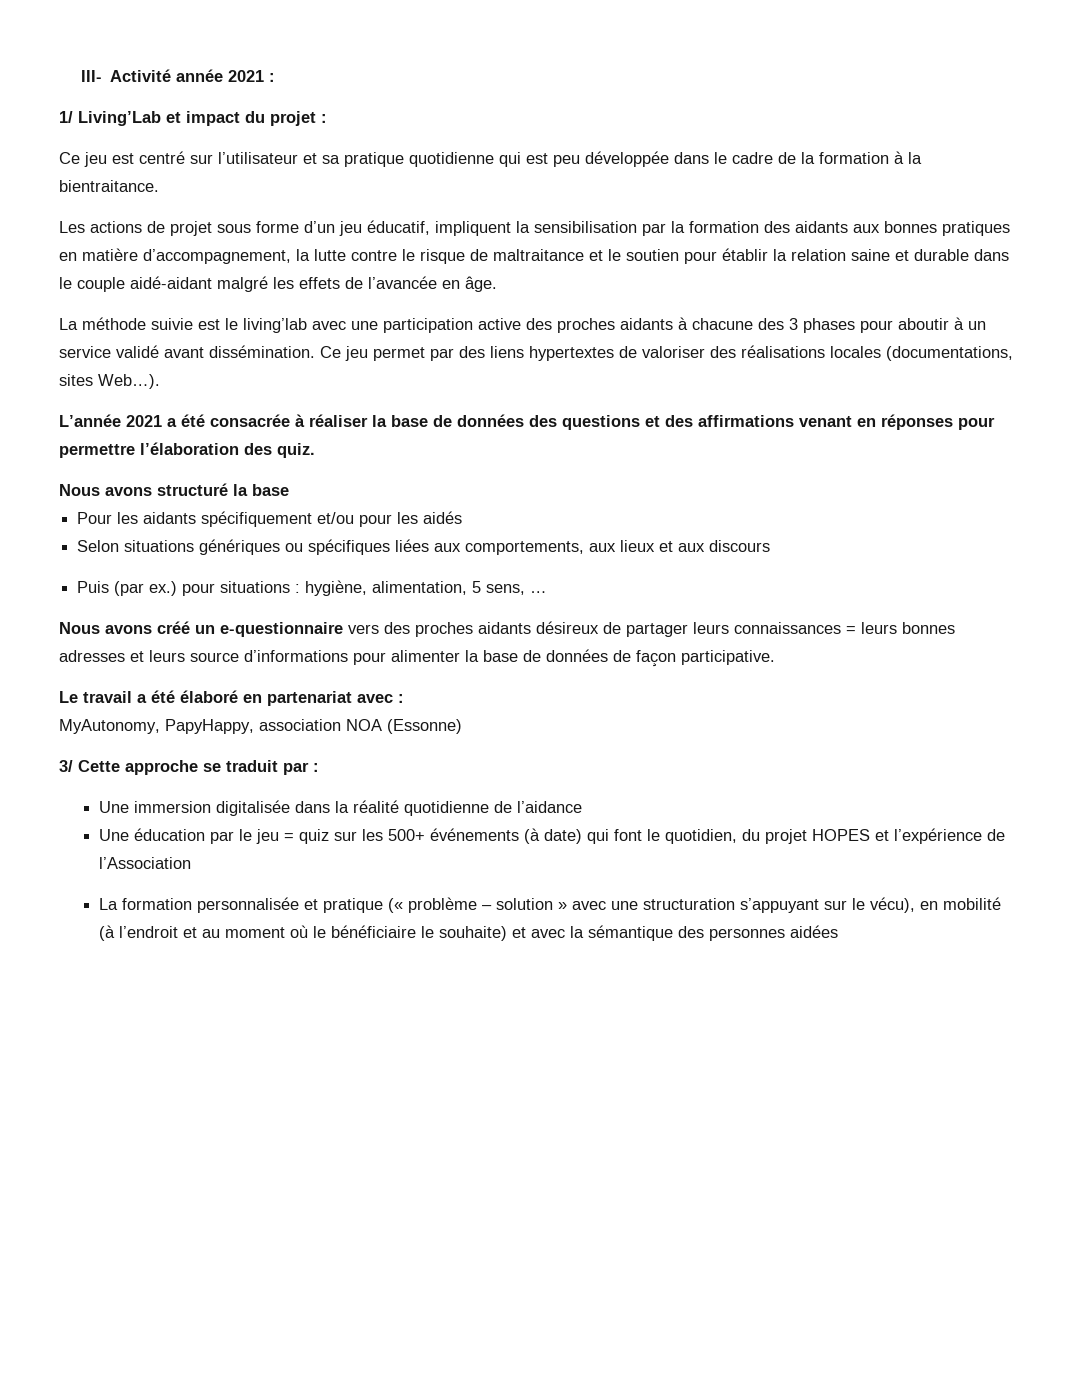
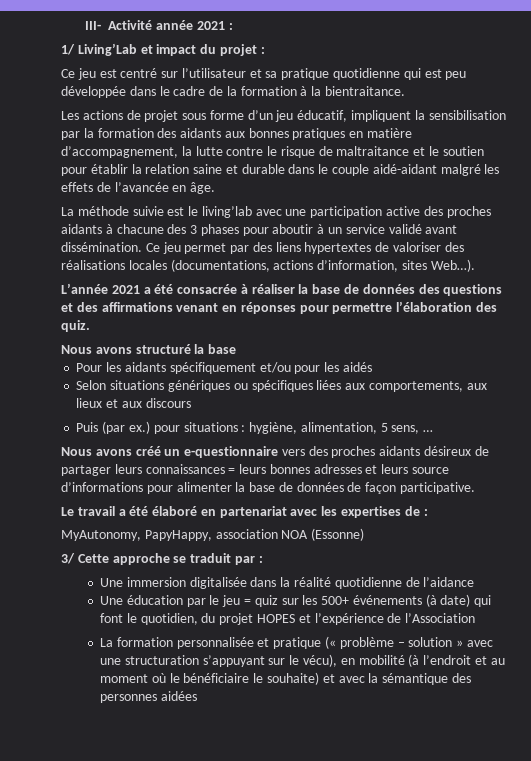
(1013, 353) none -> [273,260,399,272] actions d’information,
(393, 698) none -> [321,506,420,518] les expertises de

